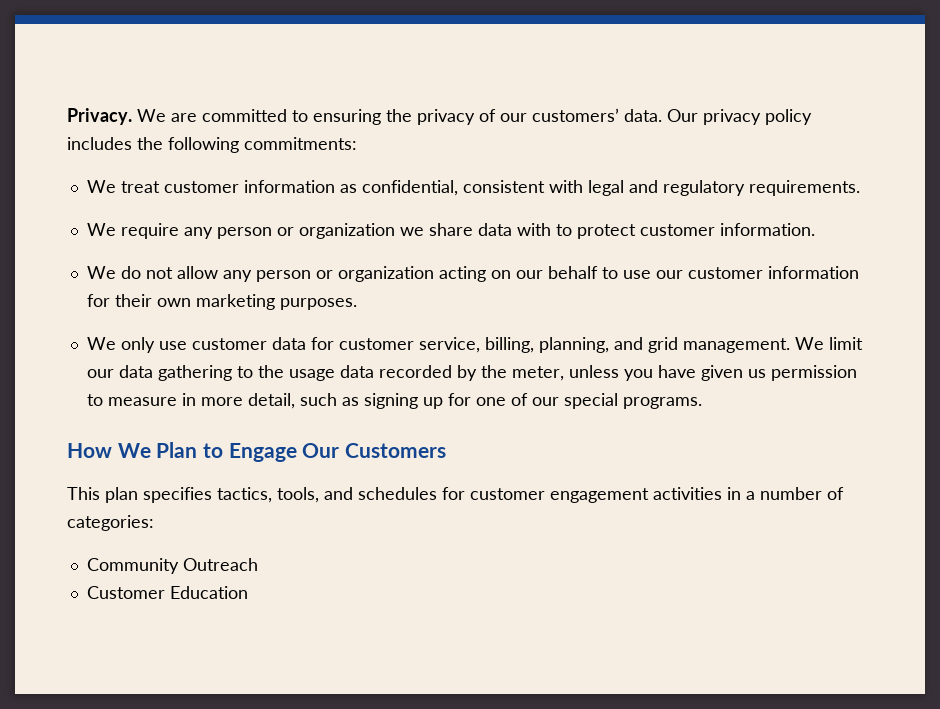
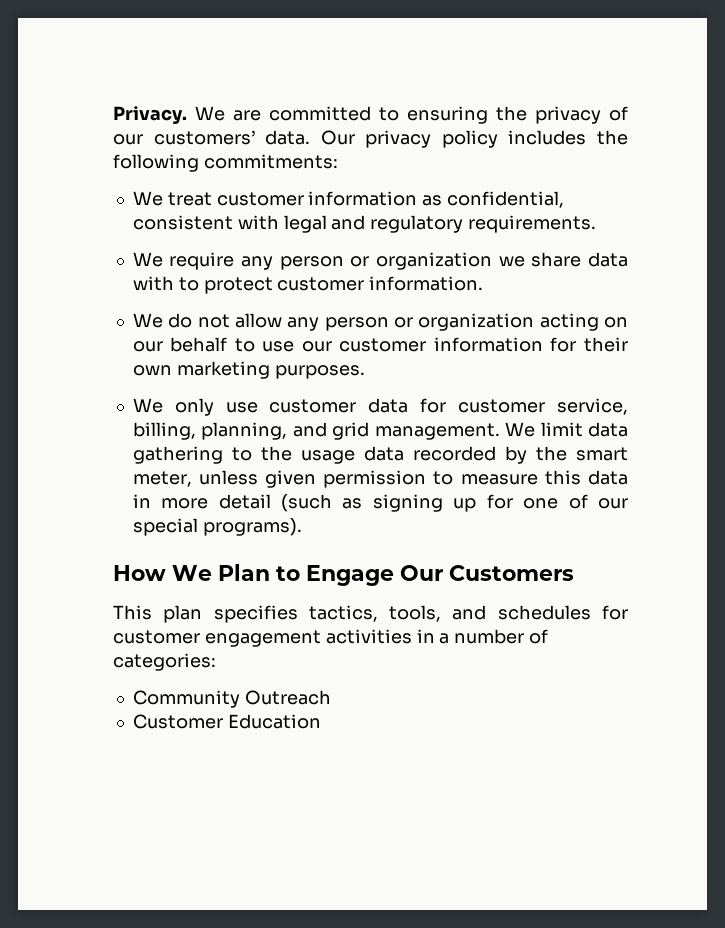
[86,369,114,378] our -> (583, 429) none
(507, 371) none -> [575,447,628,461] smart
[623,365,857,381] [86,393,337,409] you have given us permission to measure in more detail, such -> [265,470,628,488] [132,494,333,512] given permission to measure this data in more detail (such
[622,397,702,409] programs. -> [202,518,302,536] programs).

